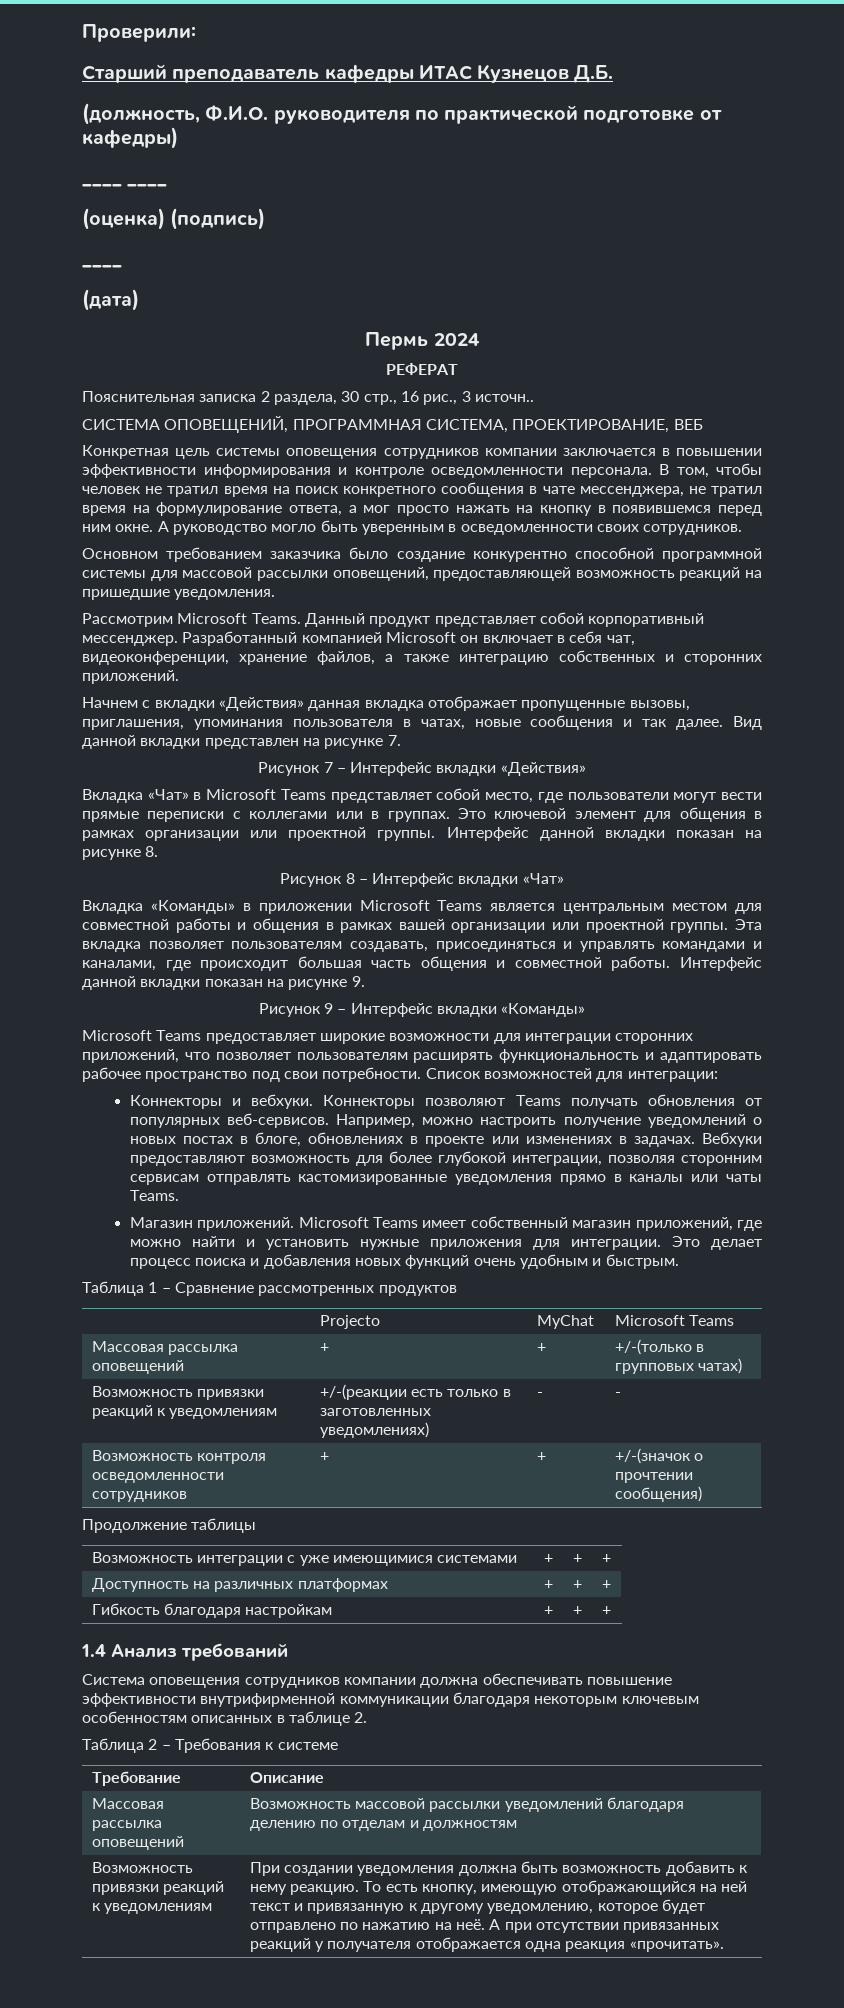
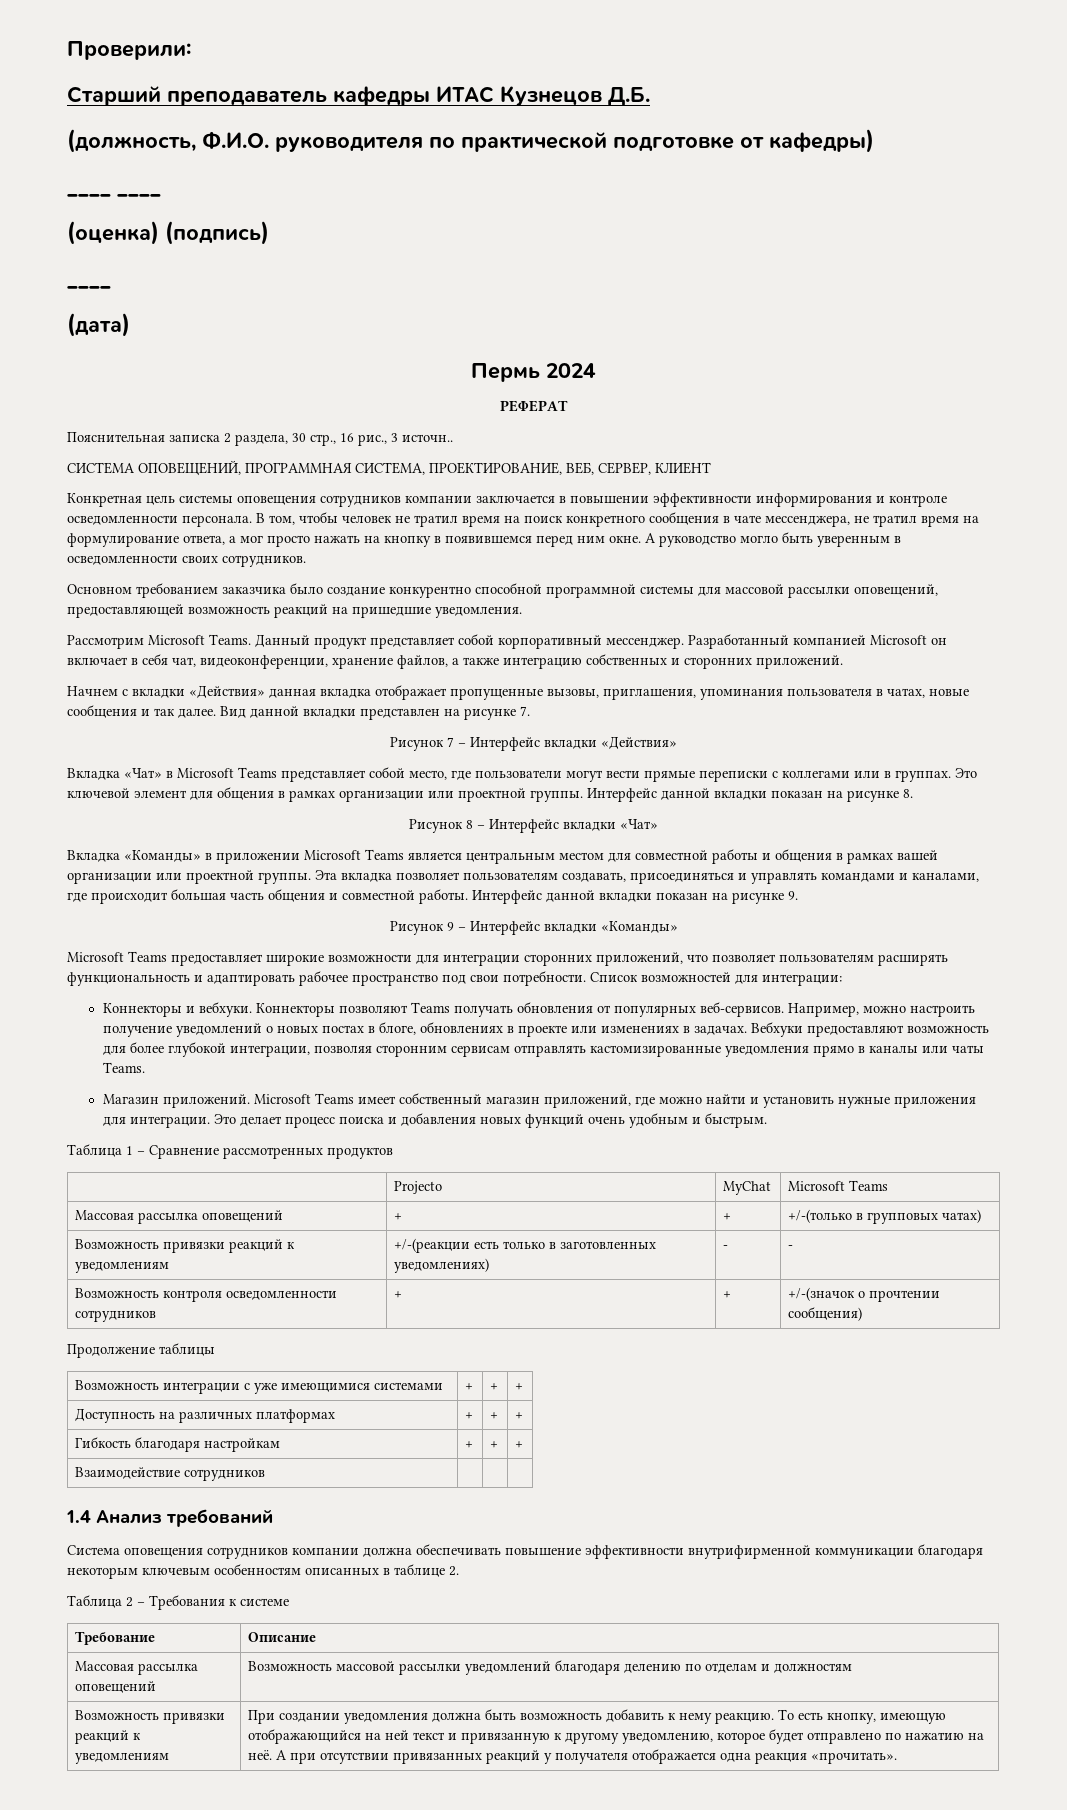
[673,419,703,430] ВЕБ -> [566,462,711,475] ВЕБ, СЕРВЕР, КЛИЕНТ
(611, 1610) none -> [75,1467,266,1481] // Взаимодействие сотрудников | | |

